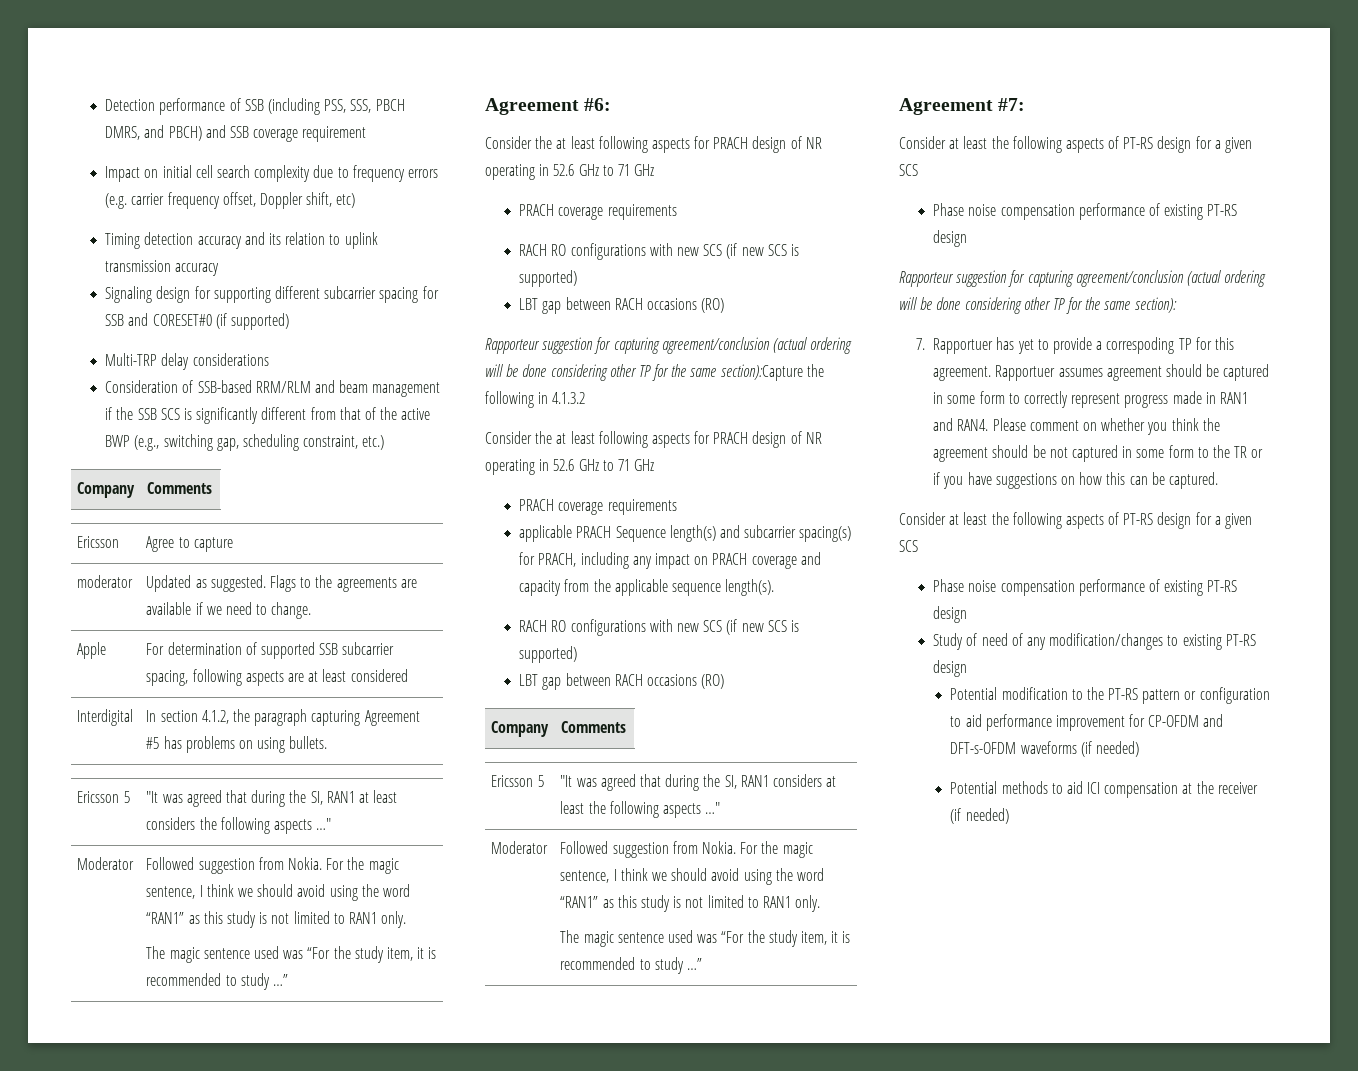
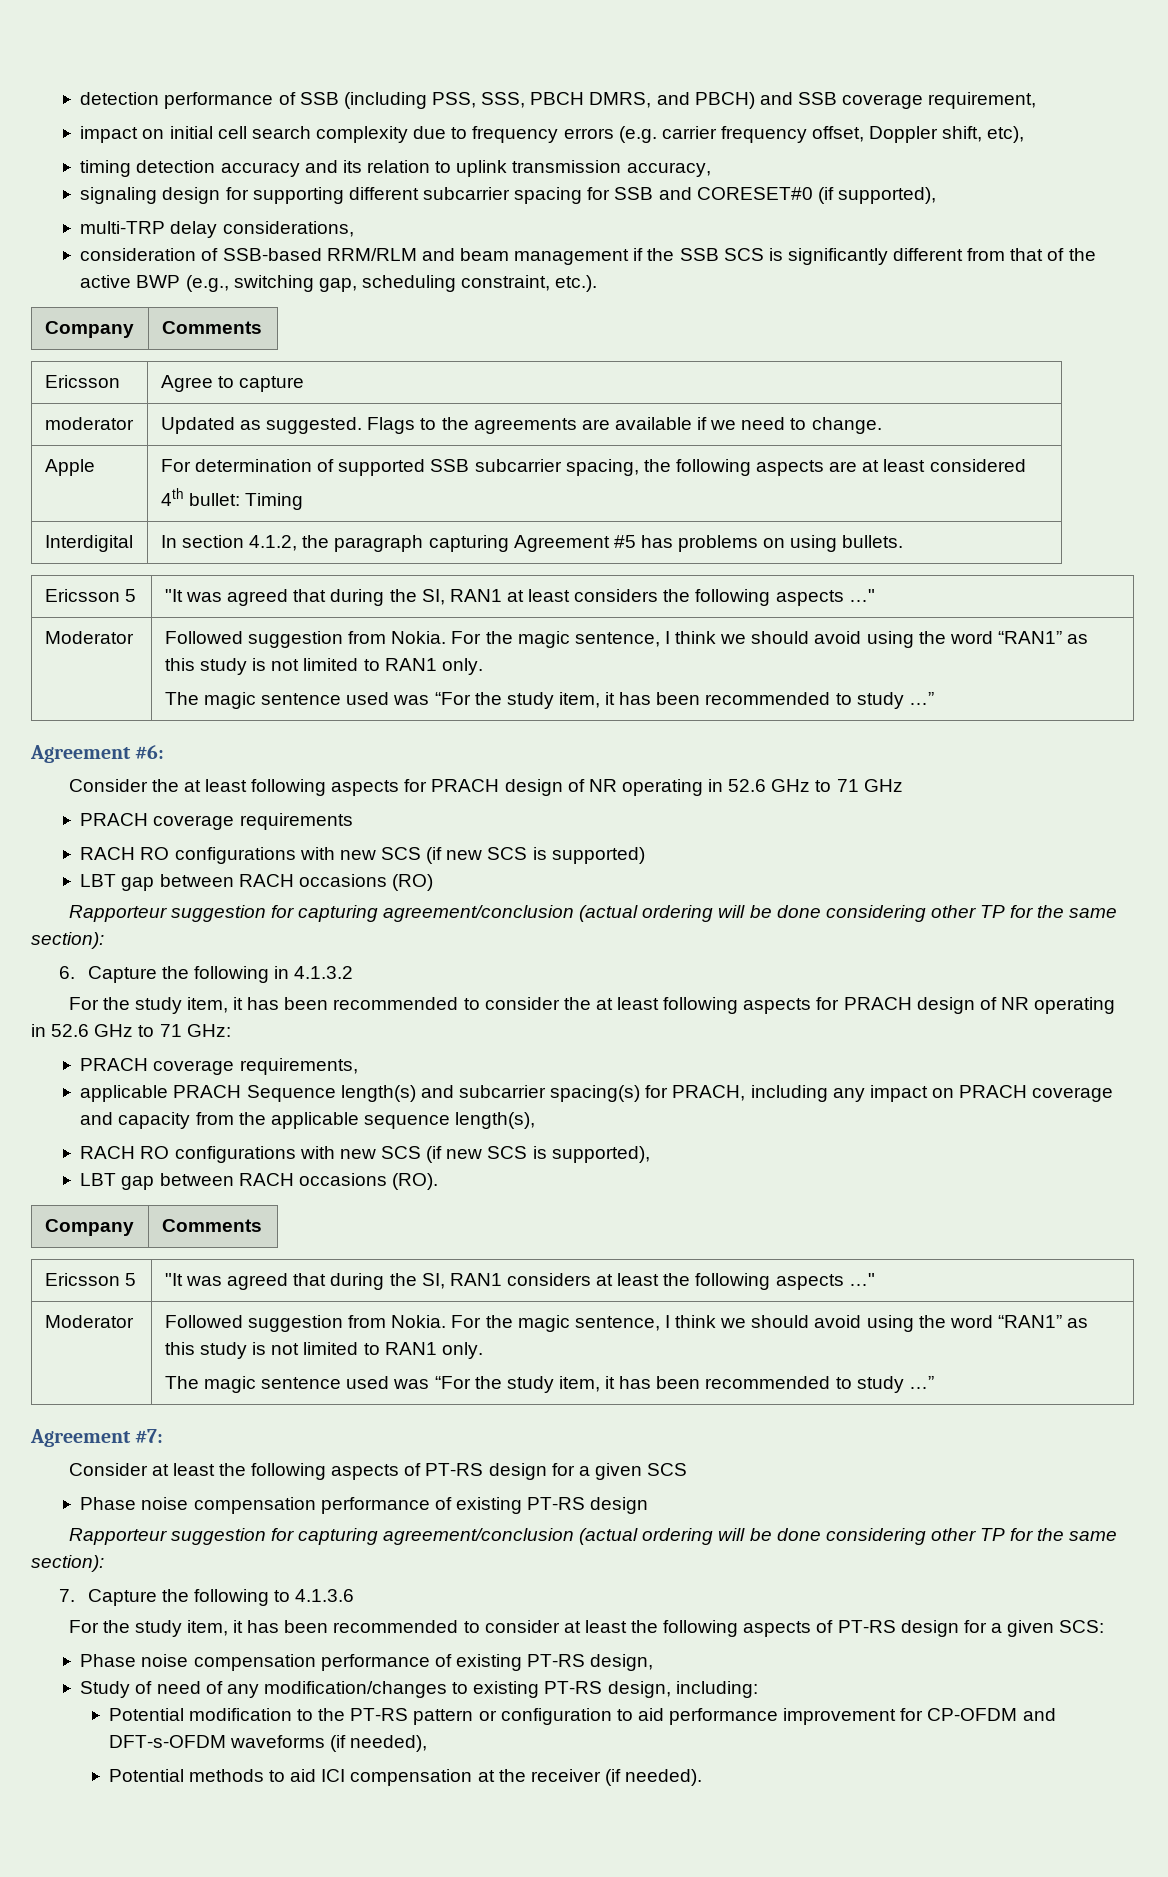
[105,99,156,111] Detection -> [80,92,160,105] detection
[302,126,367,142] [105,166,141,182] requirement // Impact -> [928,92,1037,109] [80,126,139,143] requirement, // impact
[336,193,356,208] [105,233,141,249] etc) // Timing -> [987,126,1025,143] [80,160,132,177] etc), // timing
[175,263,220,276] [105,286,153,303] accuracy // Signaling -> [626,162,711,177] [80,187,158,204] accuracy, // signaling
[230,313,289,330] [105,353,269,370] [105,380,179,393] supported) // Multi-TRP delay considerations // Consideration -> [837,187,936,204] [80,221,354,238] [80,248,197,261] supported), // multi-TRP delay considerations, // consideration
[362,435,385,450] etc.) -> [555,275,598,292] etc.).
(189, 678) none -> [643,459,671,472] the
(408, 675) none -> [160,488,304,510] // 4th bullet: Timing
[428,947,437,959] is -> [619,692,701,705] has been
[720,364,803,381] section):Capture -> [31,932,104,949] [59,966,157,983] section): // 6. Capture
[485,431,532,444] Consider -> [68,997,560,1014] For the study item, it has been recommended to consider
[634,459,655,471] [519,499,677,515] GHz // PRACH coverage requirements -> [186,1024,231,1037] [80,1058,358,1075] GHz: // PRACH coverage requirements,
[725,579,775,596] length(s). -> [455,1112,536,1129] length(s),
[519,646,578,663] [519,673,725,690] supported) // LBT gap between RACH occasions (RO) -> [551,1146,650,1163] [80,1173,438,1190] supported), // LBT gap between RACH occasions (RO).
[842,931,851,943] is -> [619,1376,701,1389] has been
[933,337,1234,354] [933,364,1270,381] [933,391,1248,408] [933,418,1220,435] [933,445,1264,462] [933,472,1218,489] [899,512,946,525] Rapportuer has yet to provide a correspoding TP for this agreement. Rapportuer assumes agreement should be captured in some form to correctly represent progress made in RAN1 and RAN4. Please comment on whether you think the agreement should be not captured in some form to the TR or if you have suggestions on how this can be captured. // Consider -> [87,1589,355,1606] [68,1620,560,1637] Capture the following to 4.1.3.6 // For the study item, it has been recommended to consider
[899,540,918,552] [933,579,1238,596] [933,606,968,623] SCS // Phase noise compensation performance of existing PT-RS design -> [1059,1620,1105,1633] [80,1654,654,1671] SCS: // Phase noise compensation performance of existing PT-RS design,
[933,660,968,677] design -> [607,1681,758,1698] design, including:
[1095,741,1139,757] needed) -> [350,1735,428,1752] needed),
[965,808,1009,824] needed) -> [625,1769,703,1786] needed).

